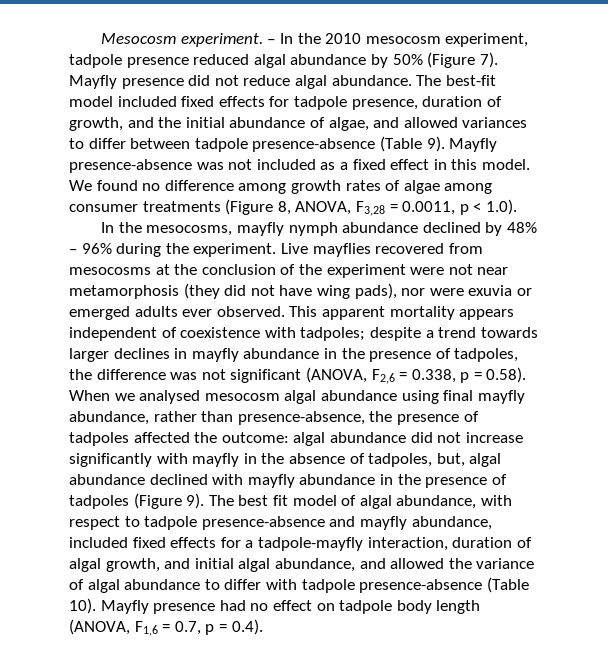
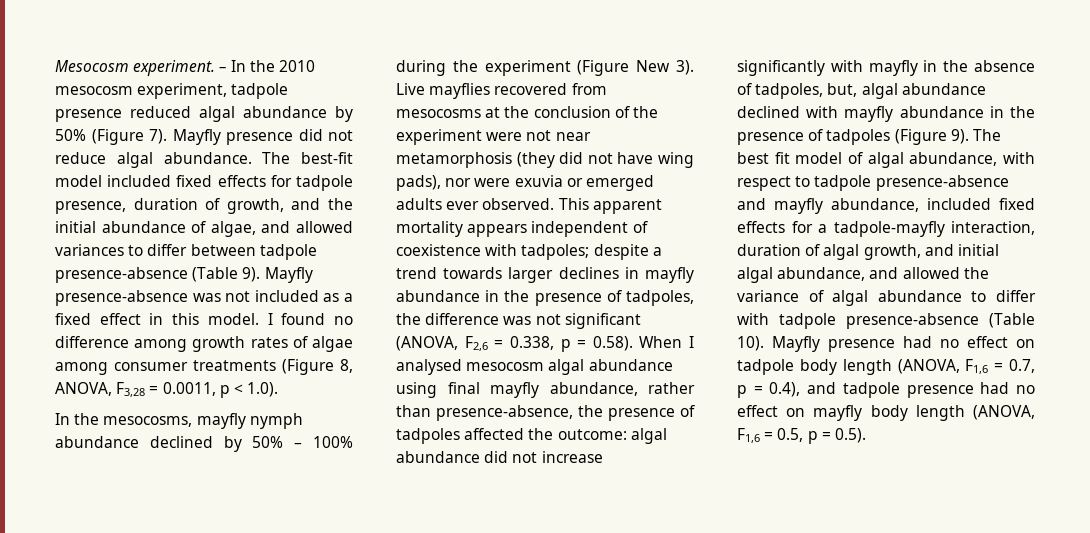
[69,180,92,191] We -> [267,313,273,325] I
[506,222,537,233] [69,243,277,257] 48% – 96% during the experiment. -> [252,436,354,448] [396,60,694,76] 50% – 100% during the experiment (Figure New 3).
[114,393,135,401] we -> [689,336,694,348] I
[231,619,263,635] 0.4). -> [769,382,1035,398] [737,405,1035,421] [737,428,866,444] 0.4), and tadpole presence had no effect on mayfly body length (ANOVA, F1,6 = 0.5, p = 0.5).

